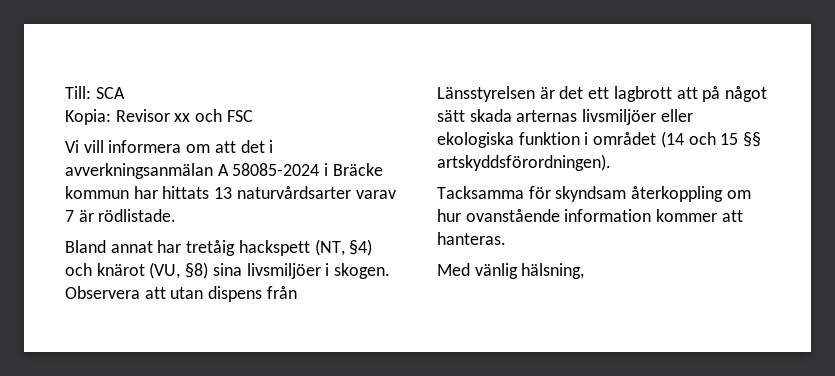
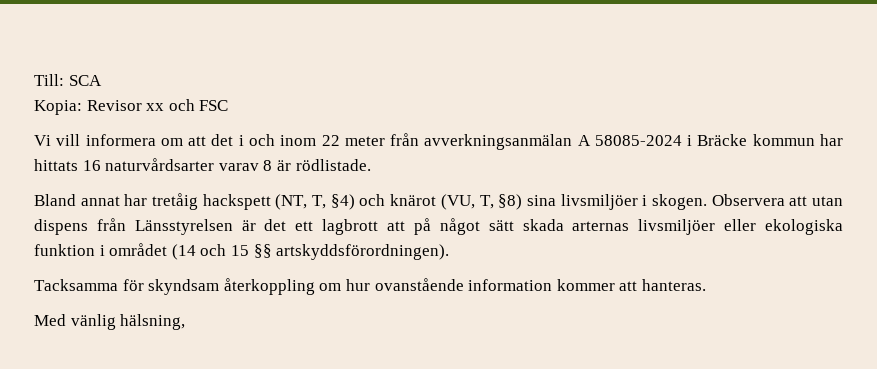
(274, 146) none -> [248,133,420,146] och inom 22 meter från
[214,187,233,199] 13 -> [82,160,101,171] 16
[65,210,74,222] 7 -> [263,160,273,171] 8
(345, 247) none -> [312,195,327,209] T,
(181, 270) none -> [479,195,494,209] T,

